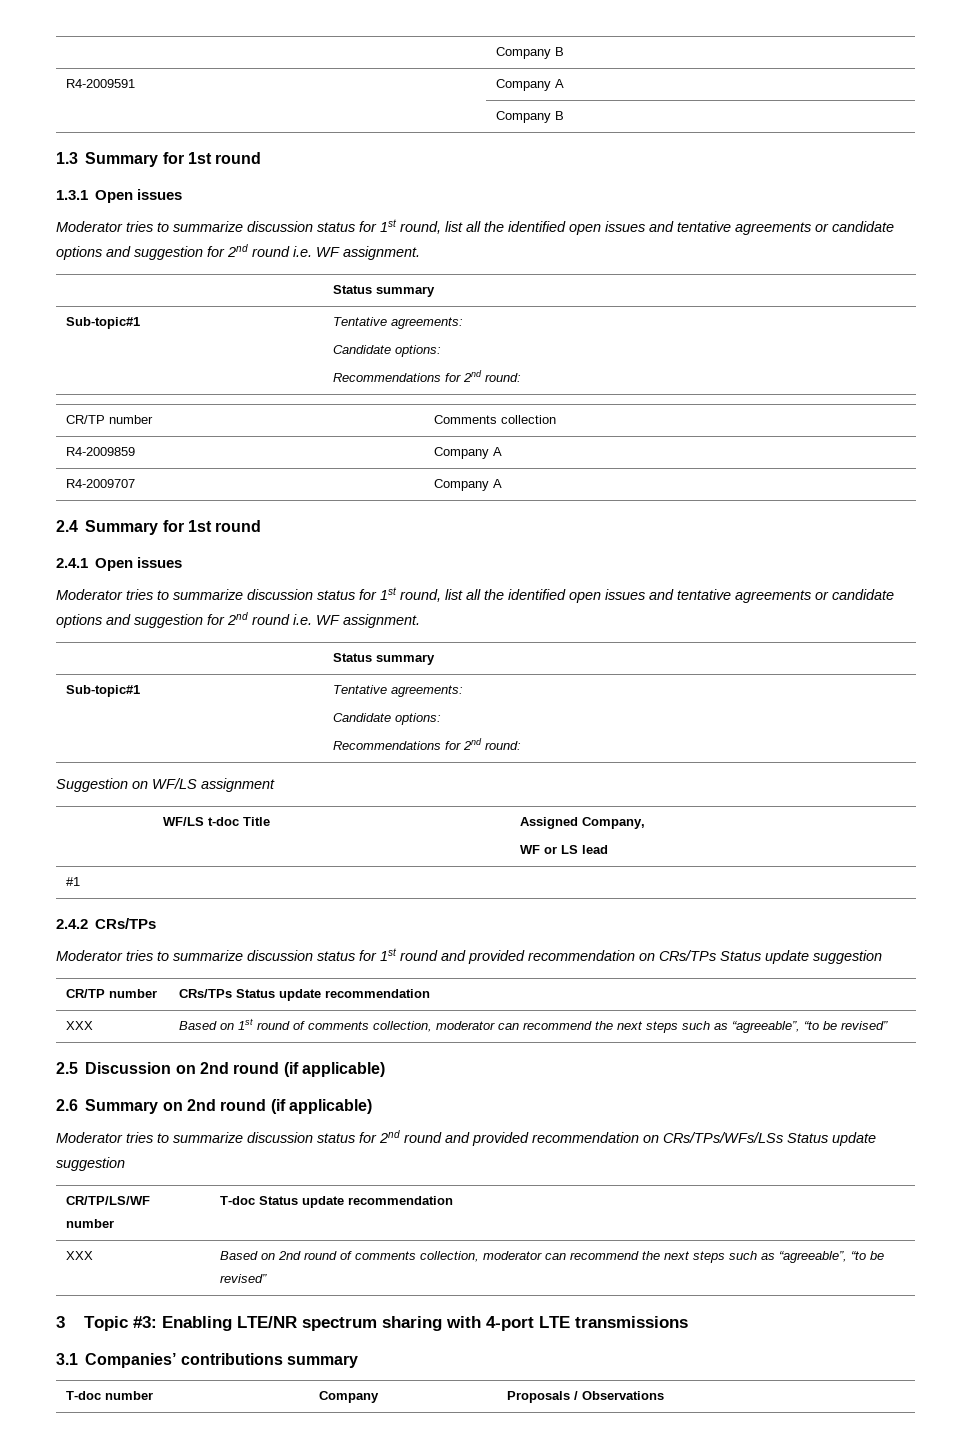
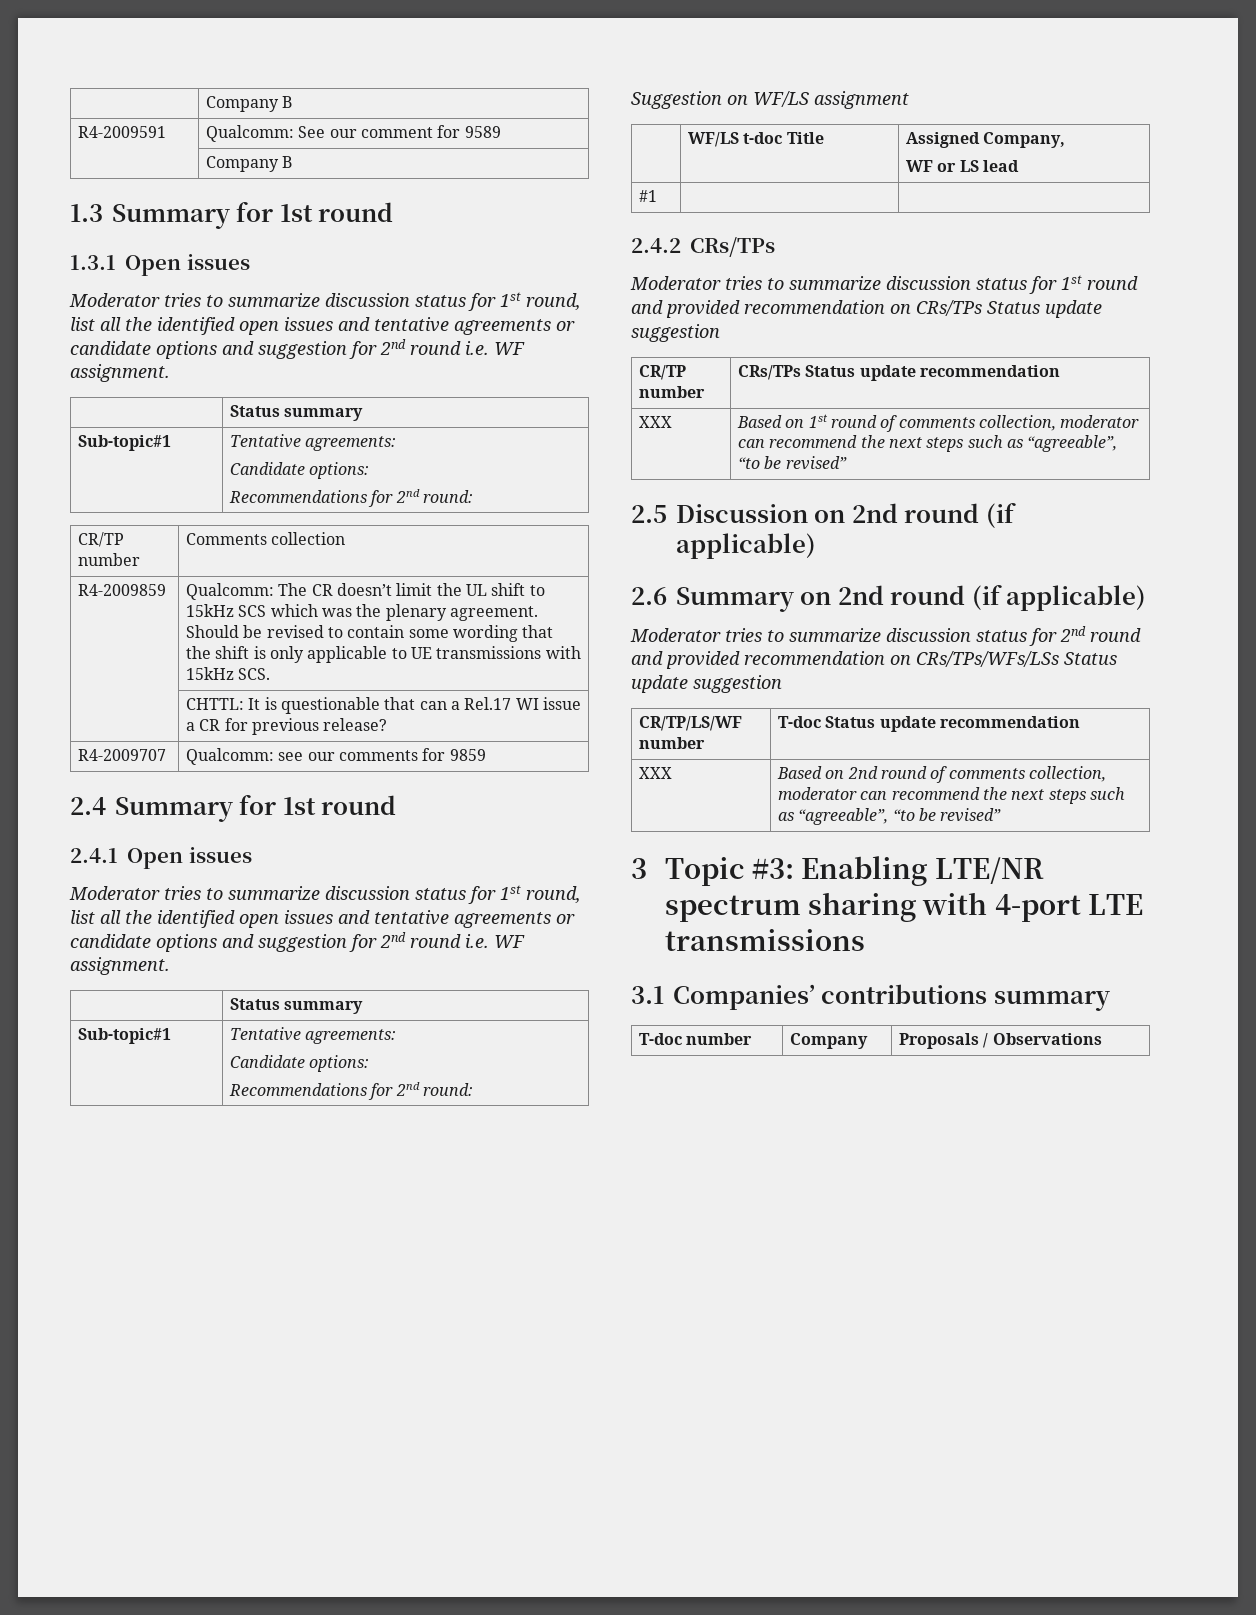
[496,79,565,91] Company A -> [205,125,501,142] Qualcomm: See our comment for 9589
[434,447,503,459] [66,479,136,488] [434,479,503,491] Company A // R4-2009707 | Company A -> [185,583,545,600] [185,604,538,621] [185,625,554,642] [185,646,581,663] [185,667,271,680] [185,697,581,714] [185,718,388,735] [77,749,166,761] [185,748,486,765] Qualcomm: The CR doesn’t limit the UL shift to 15kHz SCS which was the plenary agreement. Should be revised to contain some wording that the shift is only applicable to UE transmissions with 15kHz SCS. // | CHTTL: It is questionable that can a Rel.17 WI issue a CR for previous release? // R4-2009707 | Qualcomm: see our comments for 9859

